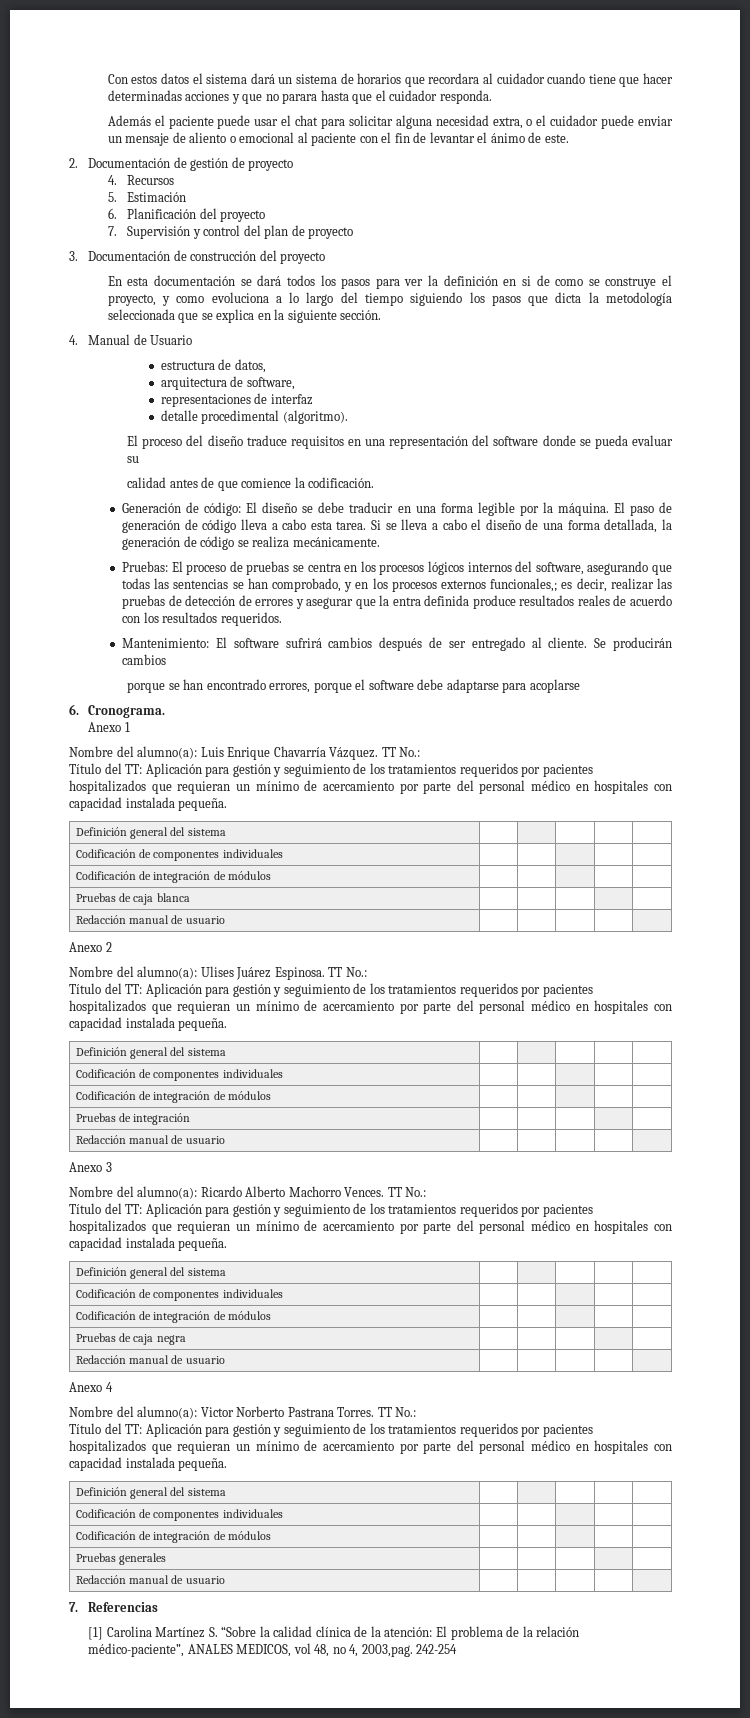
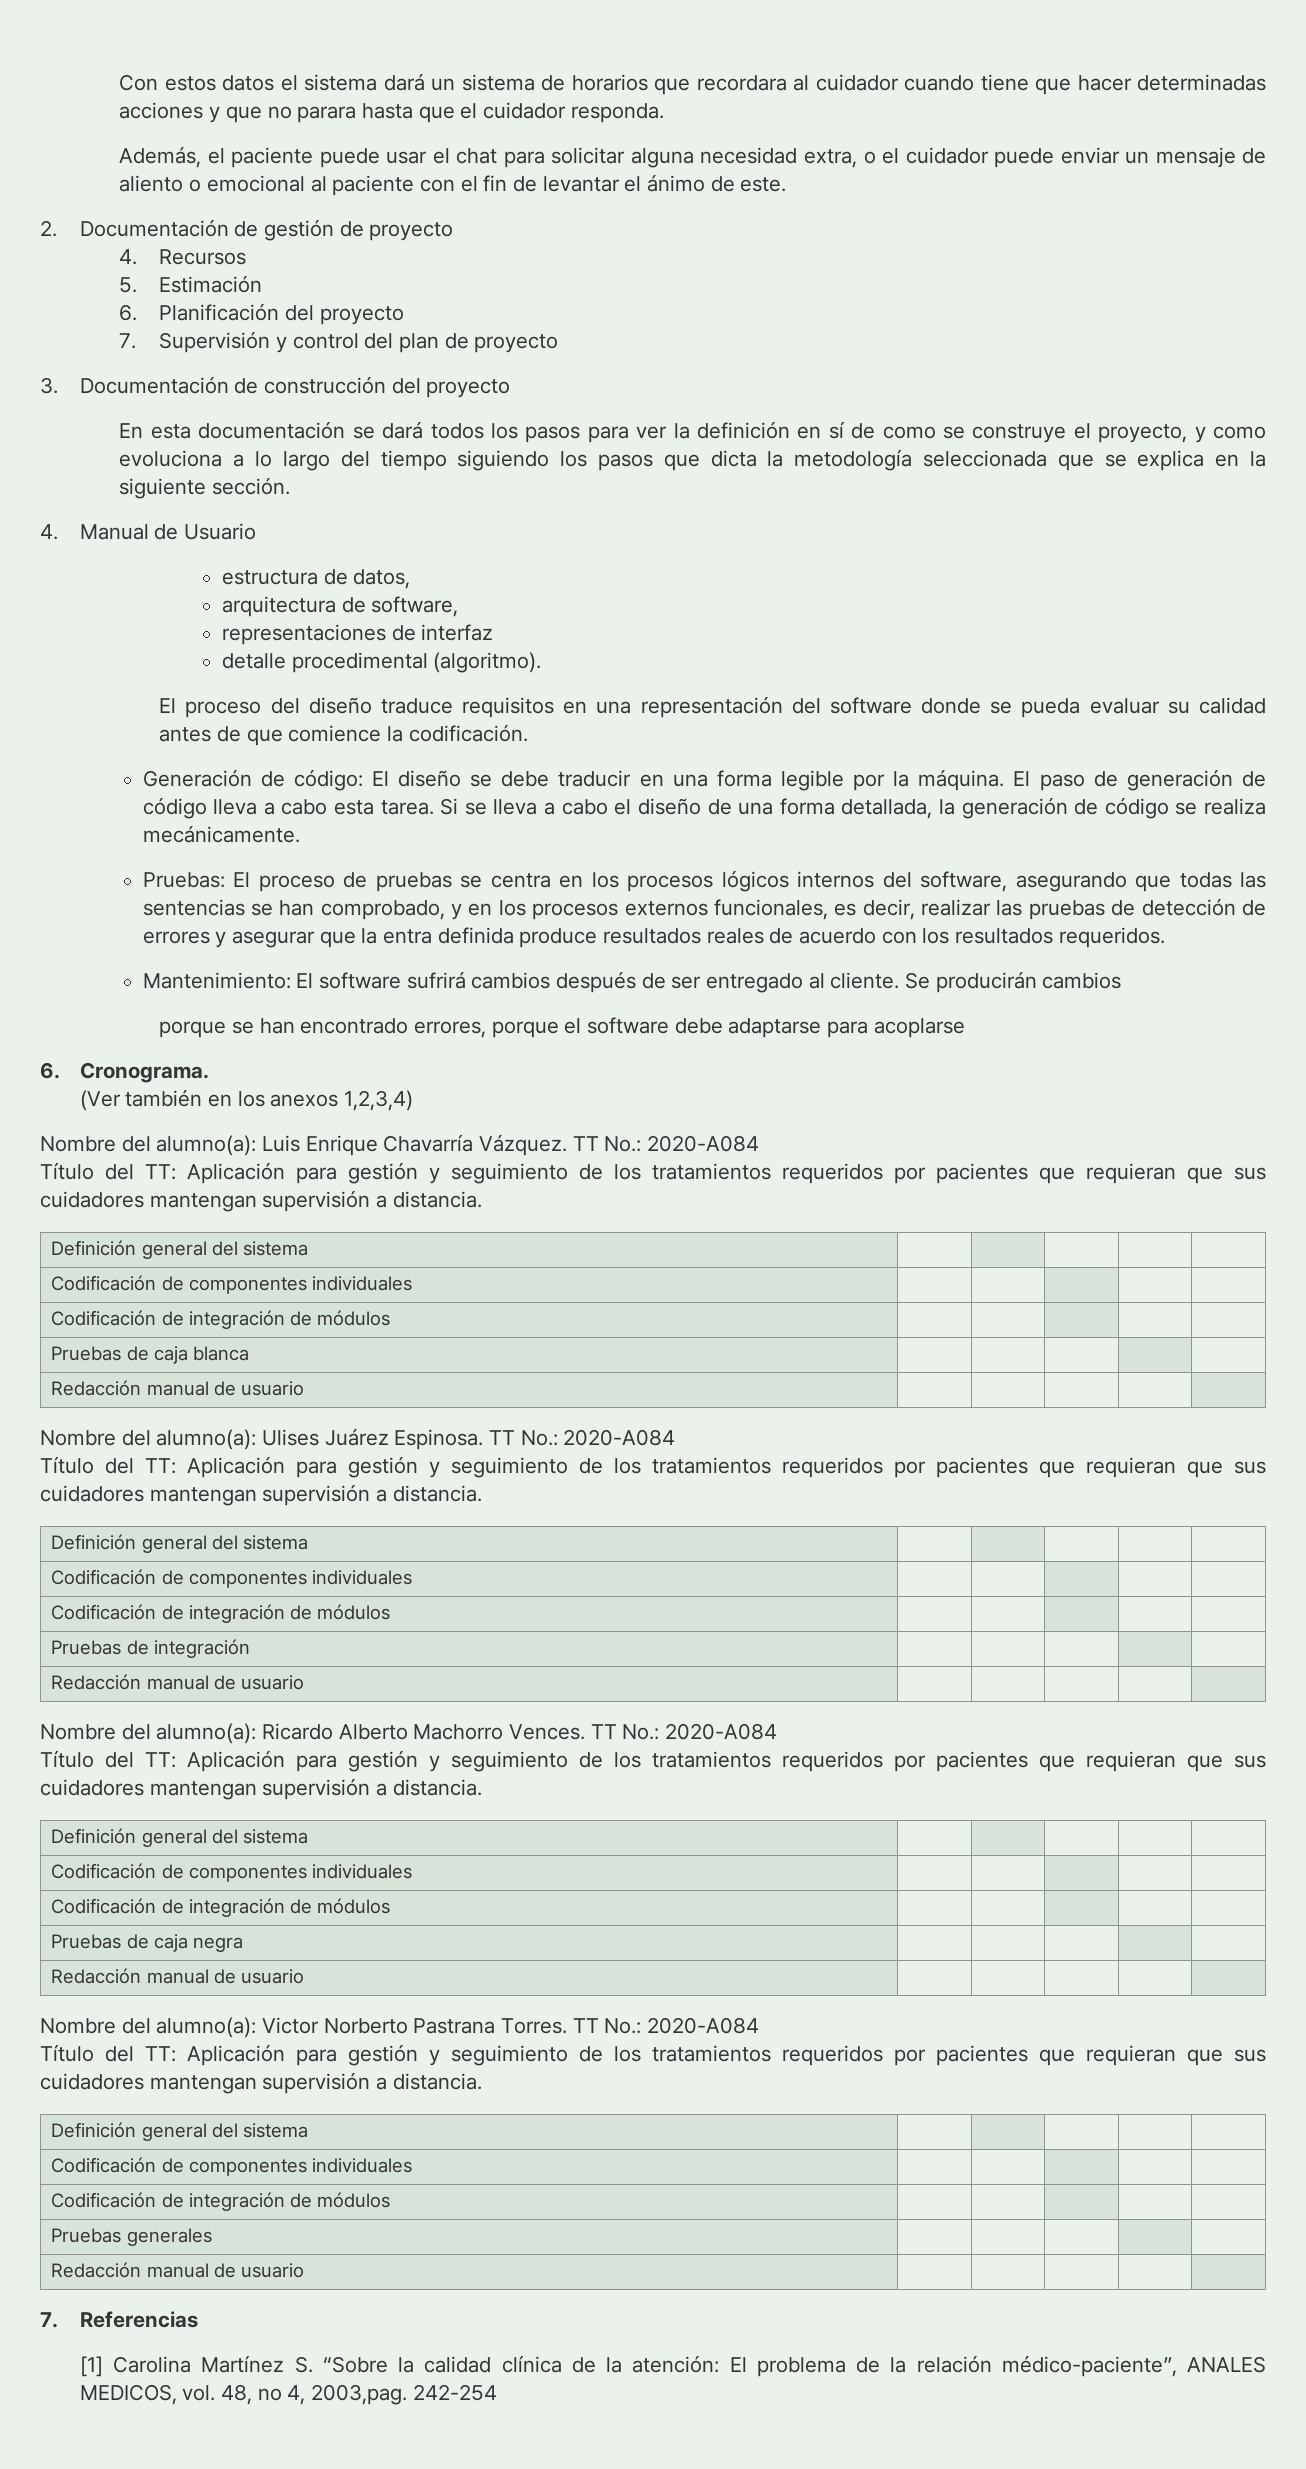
[107,115,151,126] Además -> [119,146,202,168] Además,
[521,276,531,286] si -> [828,421,845,439] sí
(140, 459) // -> (1190, 707) none
[490,578,558,592] funcionales,; -> [713,899,828,920] funcionales,
[88,722,130,732] Anexo 1 -> [79,1089,414,1111] (Ver también en los anexos 1,2,3,4)
(421, 752) none -> [647,1135,760,1152] 2020-A084
[69,780,672,794] [69,797,228,811] hospitalizados que requieran un mínimo de acercamiento por parte del personal médico en hospitales con capacidad instalada pequeña. -> [1039,1163,1266,1184] [40,1190,482,1212] que requieran que sus cuidadores mantengan supervisión a distancia.
[69,942,112,952] // Anexo 2 -> (304, 1388) none
(367, 972) none -> [563,1429,676,1446] 2020-A084
[69,1000,672,1014] [69,1017,228,1031] hospitalizados que requieran un mínimo de acercamiento por parte del personal médico en hospitales con capacidad instalada pequeña. -> [1039,1457,1266,1478] [40,1484,482,1506] que requieran que sus cuidadores mantengan supervisión a distancia.
[69,1162,112,1172] // Anexo 3 -> (304, 1682) none
(427, 1192) none -> [665,1723,778,1740] 2020-A084
[69,1220,672,1234] [69,1237,228,1251] hospitalizados que requieran un mínimo de acercamiento por parte del personal médico en hospitales con capacidad instalada pequeña. -> [1039,1751,1266,1772] [40,1778,482,1800] que requieran que sus cuidadores mantengan supervisión a distancia.
[69,1382,113,1392] // Anexo 4 -> (304, 1976) none
(417, 1412) none -> [647,2017,760,2034] 2020-A084
[69,1440,672,1454] [69,1457,228,1471] hospitalizados que requieran un mínimo de acercamiento por parte del personal médico en hospitales con capacidad instalada pequeña. -> [1039,2045,1266,2066] [40,2072,482,2094] que requieran que sus cuidadores mantengan supervisión a distancia.
[293,1643,311,1654] vol -> [182,2385,216,2401] vol.

